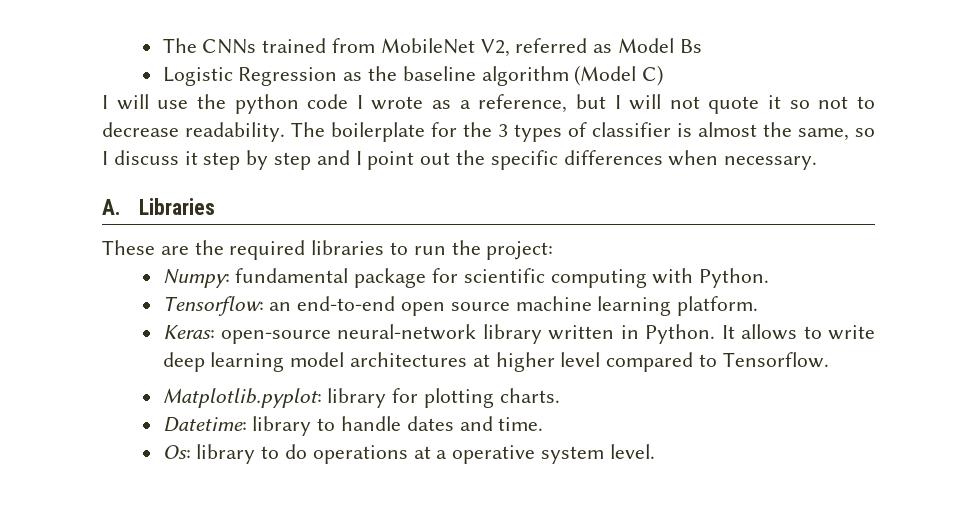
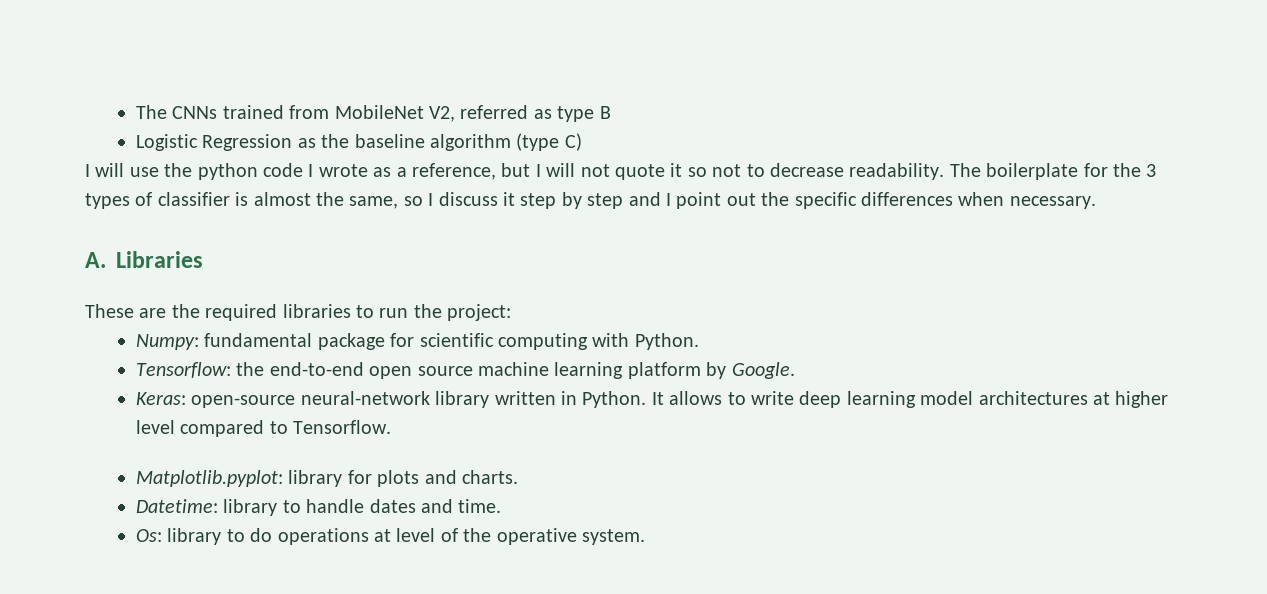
[617,38,702,53] Model Bs -> [557,106,611,122] type B
[574,65,637,86] (Model -> [516,133,560,151] (type
[269,302,292,311] an -> [236,362,265,376] the
[677,296,759,316] platform. -> [627,362,795,379] platform by Google.
[423,388,494,408] plotting -> [377,470,457,487] plots and
[436,444,655,464] a operative system level. -> [396,528,645,545] level of the operative system.

